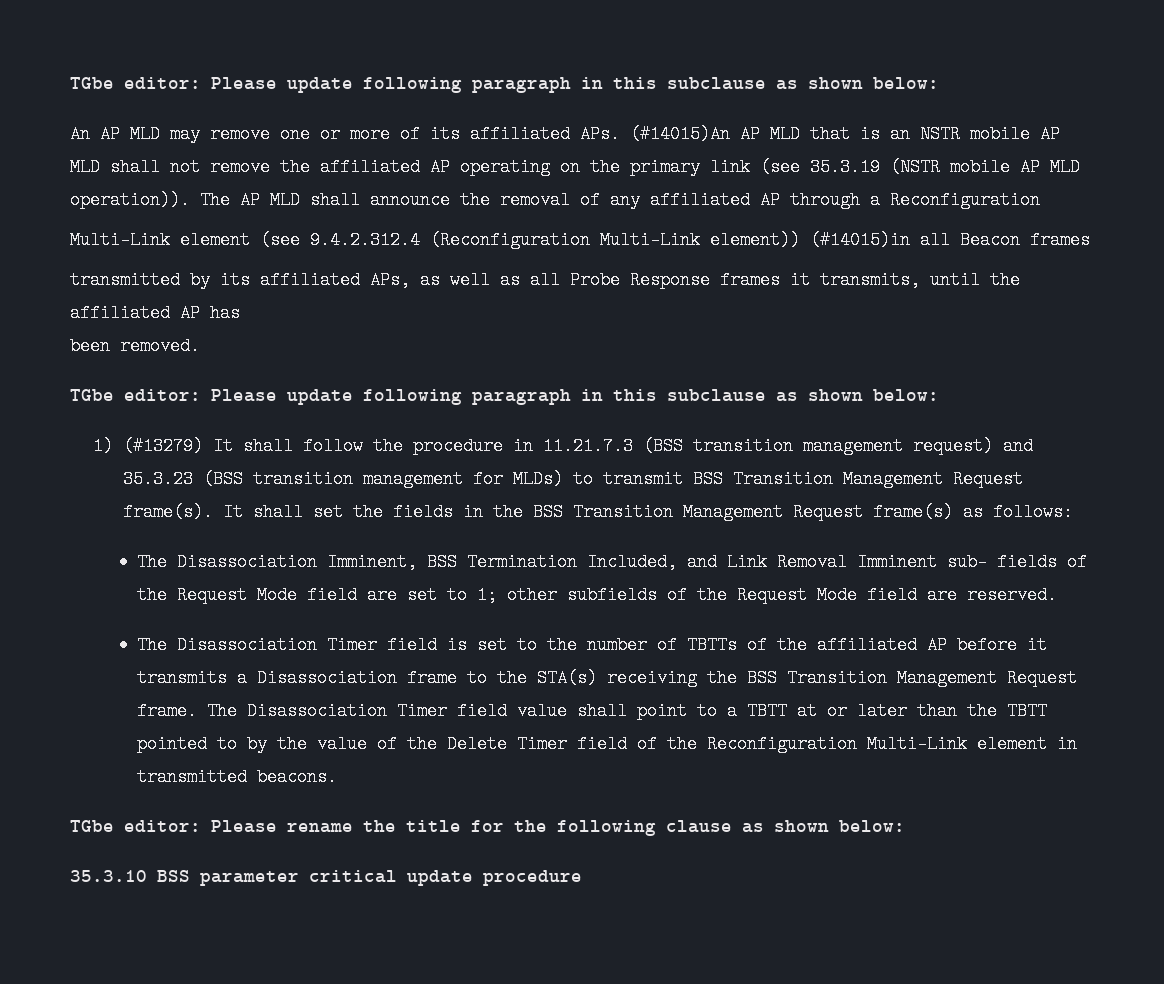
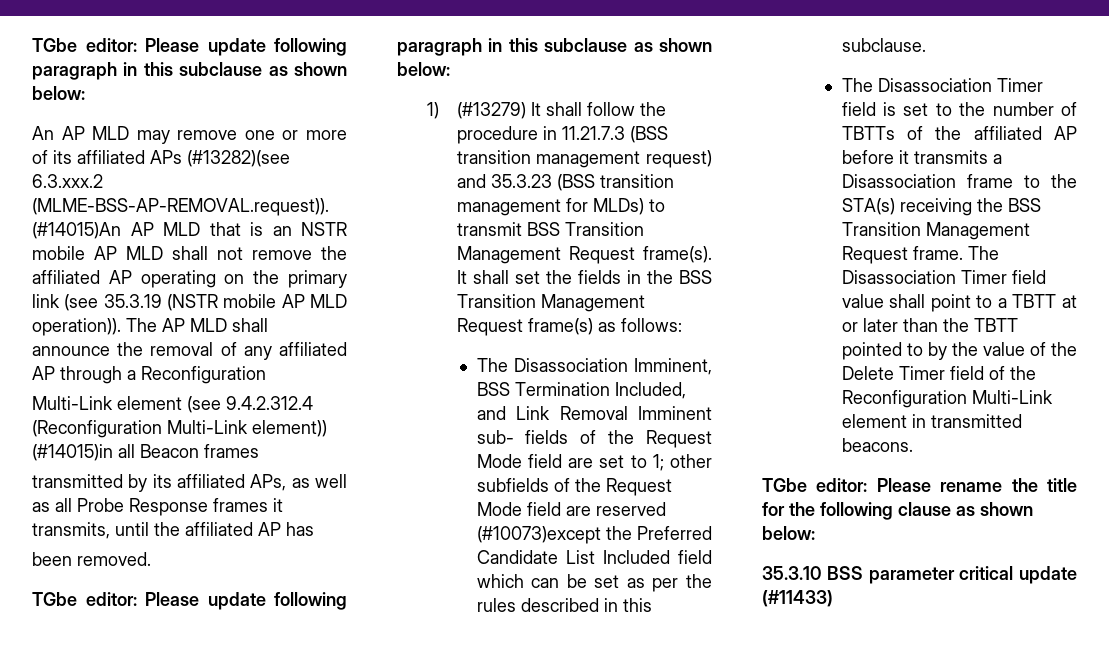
[580,125,620,143] APs. -> [150,150,290,167] [32,174,103,188] [32,198,329,216] APs (#13282)(see 6.3.xxx.2 (MLME-BSS-AP-REMOVAL.request)).
[967,586,1058,604] reserved. -> [595,502,666,516] [476,526,712,544] [476,550,712,564] [476,574,712,592] [476,598,652,612] [841,38,926,52] reserved (#10073)except the Preferred Candidate List Included field which can be set as per the rules described in this subclause.
[483,870,582,886] procedure -> [762,590,833,607] (#11433)

